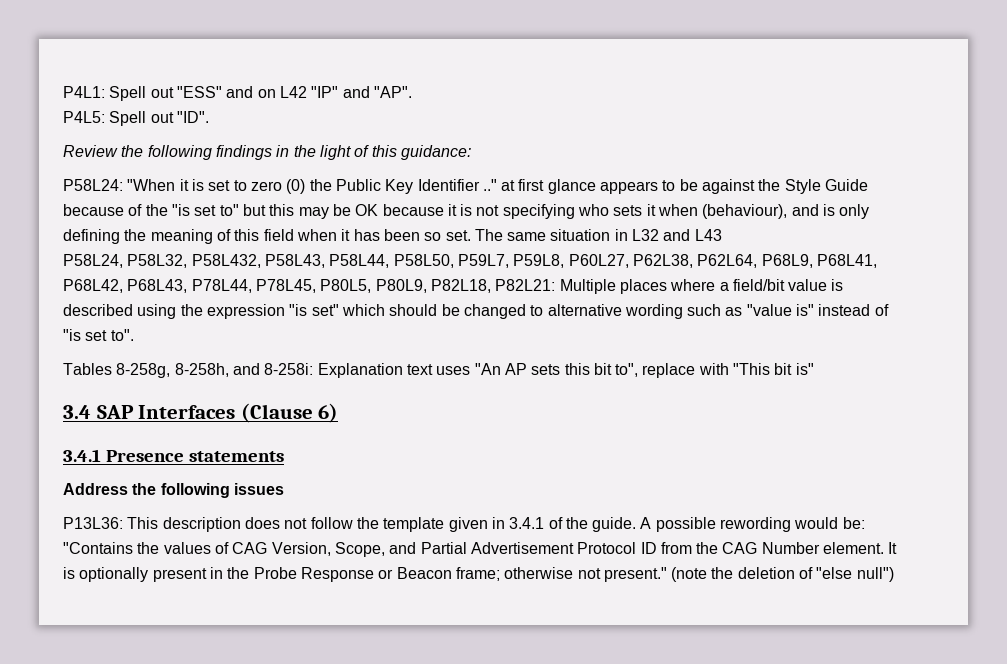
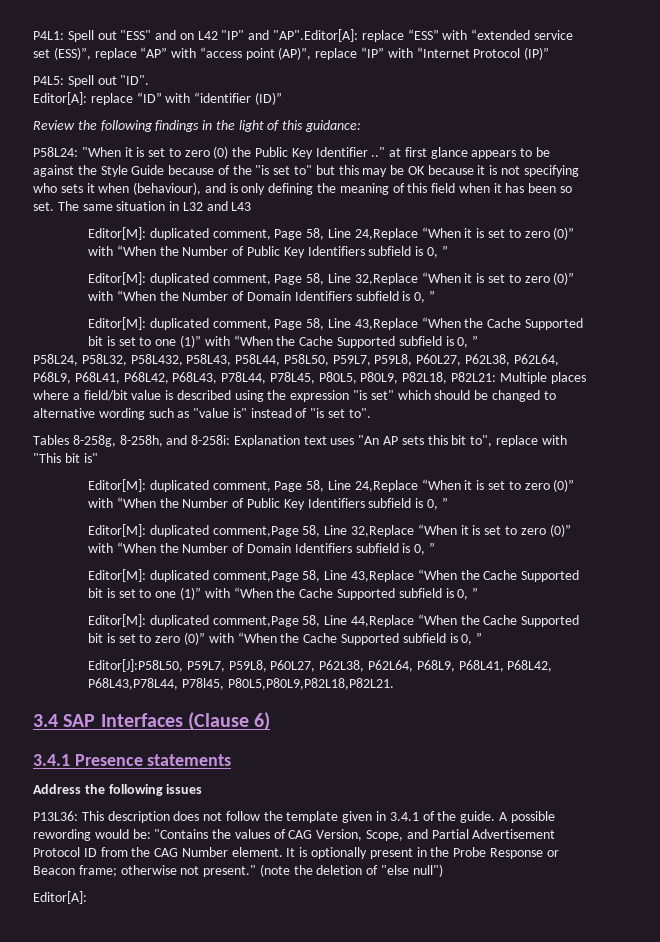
[373,86,412,98] [63,111,209,126] "AP". // P4L5: Spell out "ID". -> [273,29,573,42] [33,47,550,60] [33,75,150,87] [33,92,282,105] "AP".Editor[A]: replace “ESS” with “extended service set (ESS)”, replace “AP” with “access point (AP)”, replace “IP” with “Internet Protocol (IP)” // P4L5: Spell out "ID". // Editor[A]: replace “ID” with “identifier (ID)”
(722, 235) none -> [88,227,575,240] [88,245,448,258] [88,272,575,285] [88,290,435,303] [88,317,583,330] [88,335,479,348] // Editor[M]: duplicated comment, Page 58, Line 24,Replace “When it is set to zero (0)” with “When the Number of Public Key Identifiers subfield is 0, ” // Editor[M]: duplicated comment, Page 58, Line 32,Replace “When it is set to zero (0)” with “When the Number of Domain Identifiers subfield is 0, ” // Editor[M]: duplicated comment, Page 58, Line 43,Replace “When the Cache Supported bit is set to one (1)” with “When the Cache Supported subfield is 0, ”
(814, 369) none -> [88,479,575,492] [88,497,448,510] [88,524,571,537] [88,542,435,555] [88,569,580,582] [88,587,479,600] [88,614,580,627] [88,632,483,645] [88,659,553,672] [88,678,394,690] // Editor[M]: duplicated comment, Page 58, Line 24,Replace “When it is set to zero (0)” with “When the Number of Public Key Identifiers subfield is 0, ” // Editor[M]: duplicated comment,Page 58, Line 32,Replace “When it is set to zero (0)” with “When the Number of Domain Identifiers subfield is 0, ” // Editor[M]: duplicated comment,Page 58, Line 43,Replace “When the Cache Supported bit is set to one (1)” with “When the Cache Supported subfield is 0, ” // Editor[M]: duplicated comment,Page 58, Line 44,Replace “When the Cache Supported bit is set to zero (0)” with “When the Cache Supported subfield is 0, ” // Editor[J]:P58L50, P59L7, P59L8, P60L27, P62L38, P62L64, P68L9, P68L41, P68L42, P68L43,P78L44, P78l45, P80L5,P80L9,P82L18,P82L21.
(894, 574) none -> [33,891,87,904] // Editor[A]:

